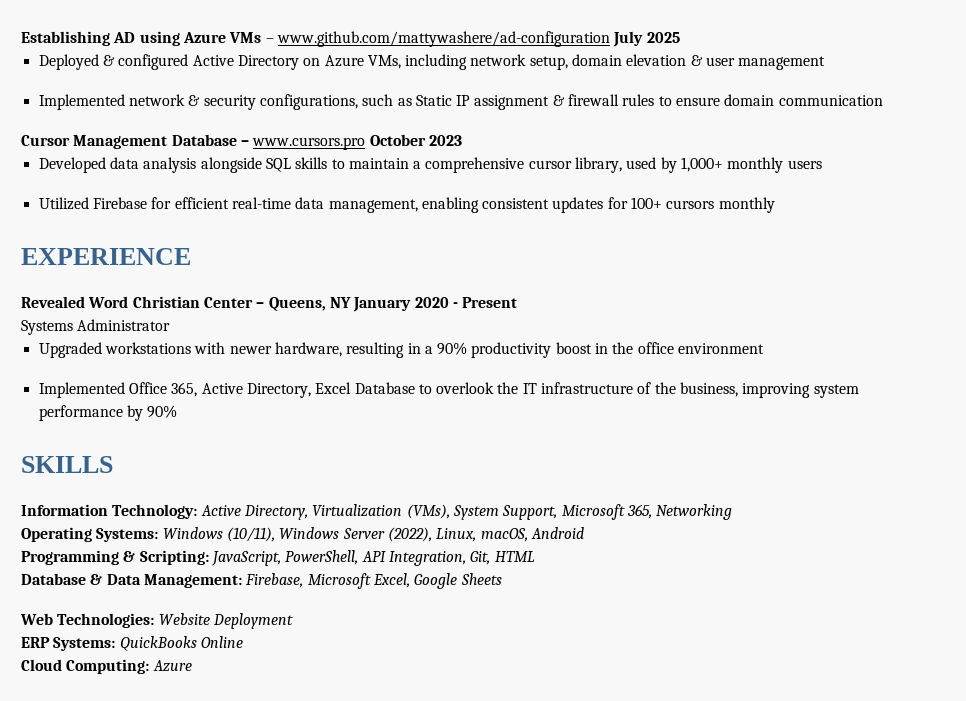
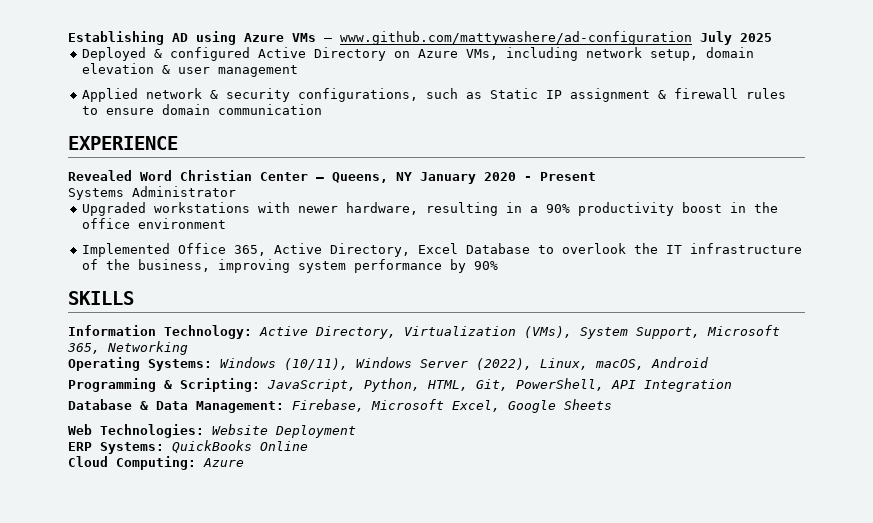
[38,94,125,110] Implemented -> [82,88,139,102] Applied
[21,134,462,150] [38,157,822,173] [38,197,775,213] // Cursor Management Database – www.cursors.pro October 2023 // Developed data analysis alongside SQL skills to maintain a comprehensive cursor library, used by 1,000+ monthly users // Utilized Firebase for efficient real-time data management, enabling consistent updates for 100+ cursors monthly -> (323, 109) none
[285,550,535,566] PowerShell, API Integration, Git, HTML -> [364,378,732,392] Python, HTML, Git, PowerShell, API Integration

